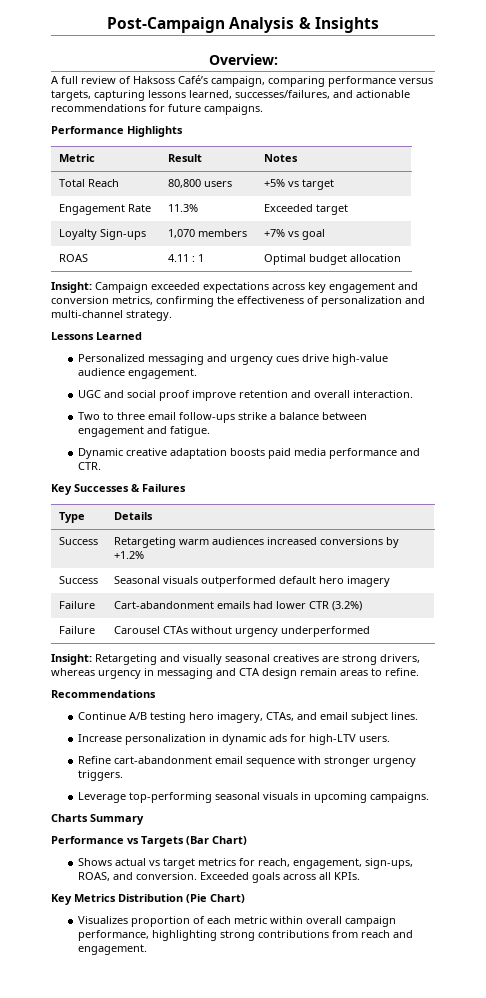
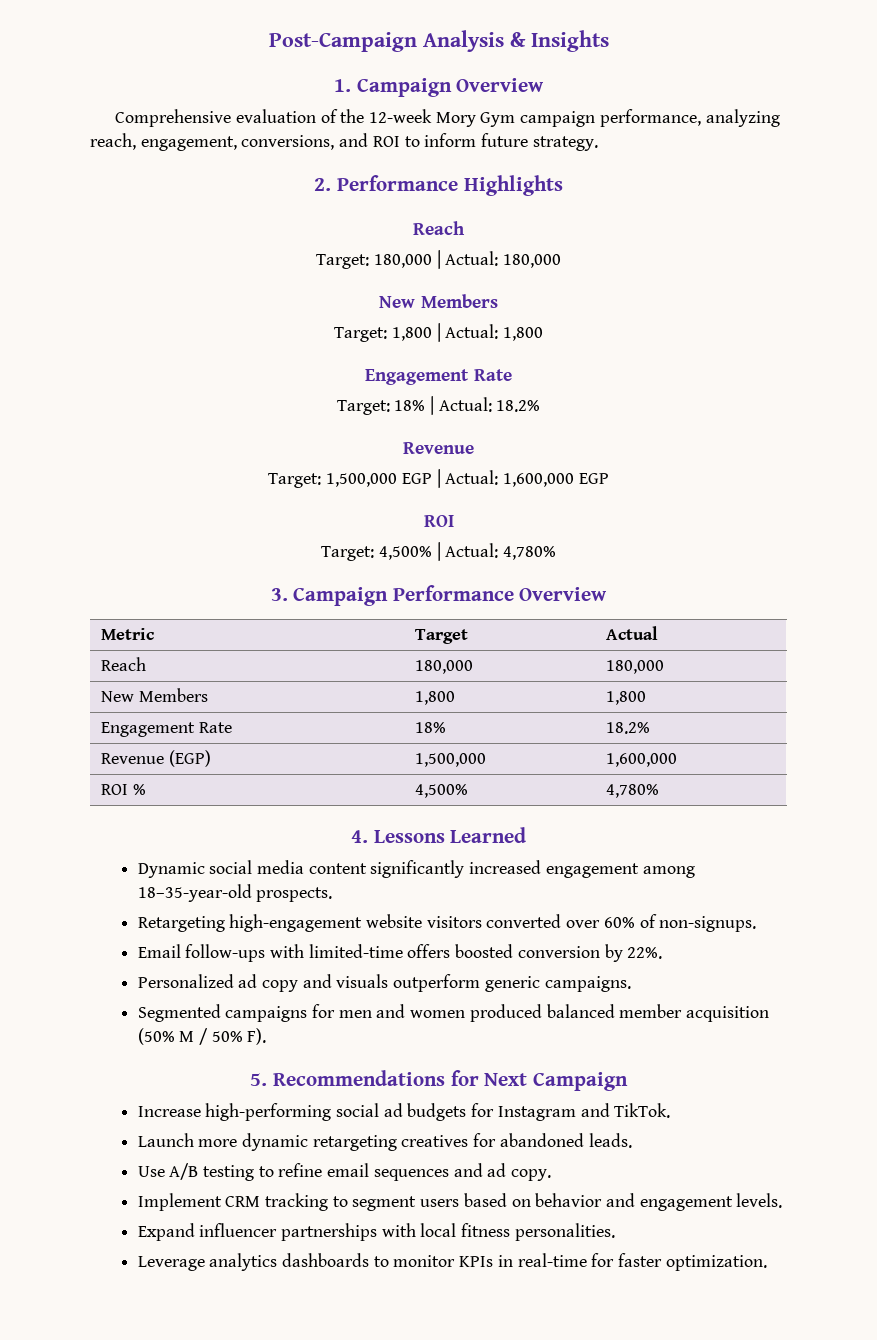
[208,54,278,65] [51,75,433,87] [51,90,410,101] [51,104,263,115] [51,126,183,137] [58,154,95,162] [167,154,202,162] [263,154,298,162] [58,179,119,187] [167,179,232,188] [263,179,334,190] [58,204,151,215] [167,204,198,212] [263,204,348,215] [58,229,146,240] [167,229,247,238] [263,229,325,240] [58,254,88,262] [167,254,204,262] [263,254,401,265] [51,282,418,293] [51,296,425,307] [51,310,172,321] [51,332,142,340] [78,354,389,365] [78,368,198,379] [78,390,414,401] [78,412,368,423] [78,426,211,437] [78,448,421,459] [78,462,102,470] [51,484,186,495] [58,512,85,523] [113,512,153,520] [58,537,98,545] [113,537,399,548] [113,551,144,559] [58,576,98,584] [113,576,390,587] [58,601,95,609] [113,601,362,611] [58,626,95,634] [113,626,370,637] [51,654,420,665] [51,668,419,679] [51,690,156,698] [78,712,419,723] [78,734,391,745] [78,756,417,767] [78,770,124,781] [78,792,430,803] [51,814,144,825] [51,836,247,847] [78,858,414,869] [78,872,361,883] [51,894,245,905] [78,916,397,927] [78,930,414,941] [78,944,148,955] Overview: // A full review of Haksoss Café’s campaign, comparing performance versus targets, capturing lessons learned, successes/failures, and actionable recommendations for future campaigns. // Performance Highlights // Metric | Result | Notes // Total Reach | 80,800 users | +5% vs target // Engagement Rate | 11.3% | Exceeded target // Loyalty Sign-ups | 1,070 members | +7% vs goal // ROAS | 4.11 : 1 | Optimal budget allocation // Insight: Campaign exceeded expectations across key engagement and conversion metrics, confirming the effectiveness of personalization and multi-channel strategy. // Lessons Learned // Personalized messaging and urgency cues drive high-value audience engagement. // UGC and social proof improve retention and overall interaction. // Two to three email follow-ups strike a balance between engagement and fatigue. // Dynamic creative adaptation boosts paid media performance and CTR. // Key Successes & Failures // Type | Details // Success | Retargeting warm audiences increased conversions by +1.2% // Success | Seasonal visuals outperformed default hero imagery // Failure | Cart-abandonment emails had lower CTR (3.2%) // Failure | Carousel CTAs without urgency underperformed // Insight: Retargeting and visually seasonal creatives are strong drivers, whereas urgency in messaging and CTA design remain areas to refine. // Recommendations // Continue A/B testing hero imagery, CTAs, and email subject lines. // Increase personalization in dynamic ads for high-LTV users. // Refine cart-abandonment email sequence with stronger urgency triggers. // Leverage top-performing seasonal visuals in upcoming campaigns. // Charts Summary // Performance vs Targets (Bar Chart) // Shows actual vs target metrics for reach, engagement, sign-ups, ROAS, and conversion. Exceeded goals across all KPIs. // Key Metrics Distribution (Pie Chart) // Visualizes proportion of each metric within overall campaign performance, highlighting strong contributions from reach and engagement. -> [333,78,545,97] [115,109,780,127] [90,133,598,151] [314,175,563,196] [413,221,465,235] [316,250,561,269] [379,294,498,308] [334,323,543,342] [365,369,512,385] [336,396,541,415] [403,442,474,454] [268,469,609,488] [423,515,454,527] [321,542,556,561] [270,585,608,606] [101,628,155,640] [415,629,469,644] [606,626,659,640] [101,657,147,671] [415,660,474,674] [606,660,665,674] [101,688,208,702] [415,691,456,705] [606,691,647,705] [101,722,232,737] [415,722,447,733] [606,722,651,734] [101,750,211,767] [415,753,487,767] [606,753,678,767] [101,784,146,795] [415,784,469,798] [606,784,660,798] [350,827,527,843] [137,860,695,878] [137,884,333,902] [137,914,757,932] [137,944,663,962] [137,974,631,992] [137,1004,770,1022] [137,1028,267,1045] [250,1070,628,1091] [137,1103,671,1121] [137,1133,632,1151] [137,1163,552,1181] [137,1193,783,1211] [137,1223,615,1241] [137,1253,767,1271] 1. Campaign Overview // Comprehensive evaluation of the 12-week Mory Gym campaign performance, analyzing reach, engagement, conversions, and ROI to inform future strategy. // 2. Performance Highlights // Reach // Target: 180,000 | Actual: 180,000 // New Members // Target: 1,800 | Actual: 1,800 // Engagement Rate // Target: 18% | Actual: 18.2% // Revenue // Target: 1,500,000 EGP | Actual: 1,600,000 EGP // ROI // Target: 4,500% | Actual: 4,780% // 3. Campaign Performance Overview // Metric | Target | Actual // Reach | 180,000 | 180,000 // New Members | 1,800 | 1,800 // Engagement Rate | 18% | 18.2% // Revenue (EGP) | 1,500,000 | 1,600,000 // ROI % | 4,500% | 4,780% // 4. Lessons Learned // Dynamic social media content significantly increased engagement among 18–35-year-old prospects. // Retargeting high-engagement website visitors converted over 60% of non-signups. // Email follow-ups with limited-time offers boosted conversion by 22%. // Personalized ad copy and visuals outperform generic campaigns. // Segmented campaigns for men and women produced balanced member acquisition (50% M / 50% F). // 5. Recommendations for Next Campaign // Increase high-performing social ad budgets for Instagram and TikTok. // Launch more dynamic retargeting creatives for abandoned leads. // Use A/B testing to refine email sequences and ad copy. // Implement CRM tracking to segment users based on behavior and engagement levels. // Expand influencer partnerships with local fitness personalities. // Leverage analytics dashboards to monitor KPIs in real-time for faster optimization.

